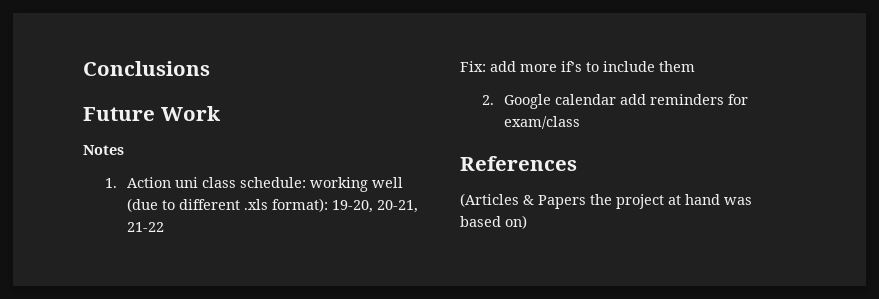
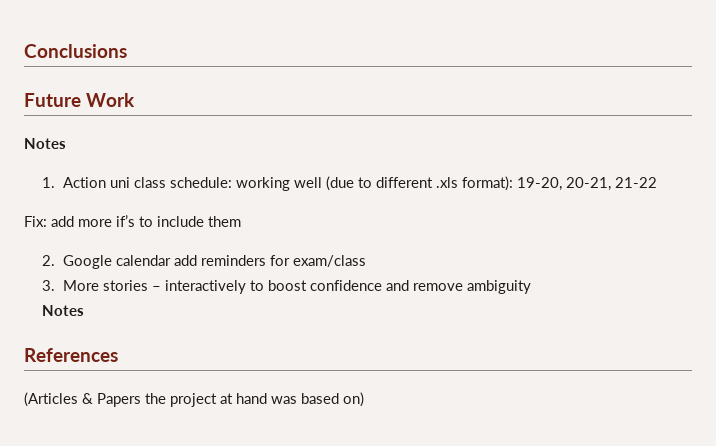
(581, 122) none -> [42,280,531,294] [42,305,85,316] // 3. More stories – interactively to boost confidence and remove ambiguity // Notes

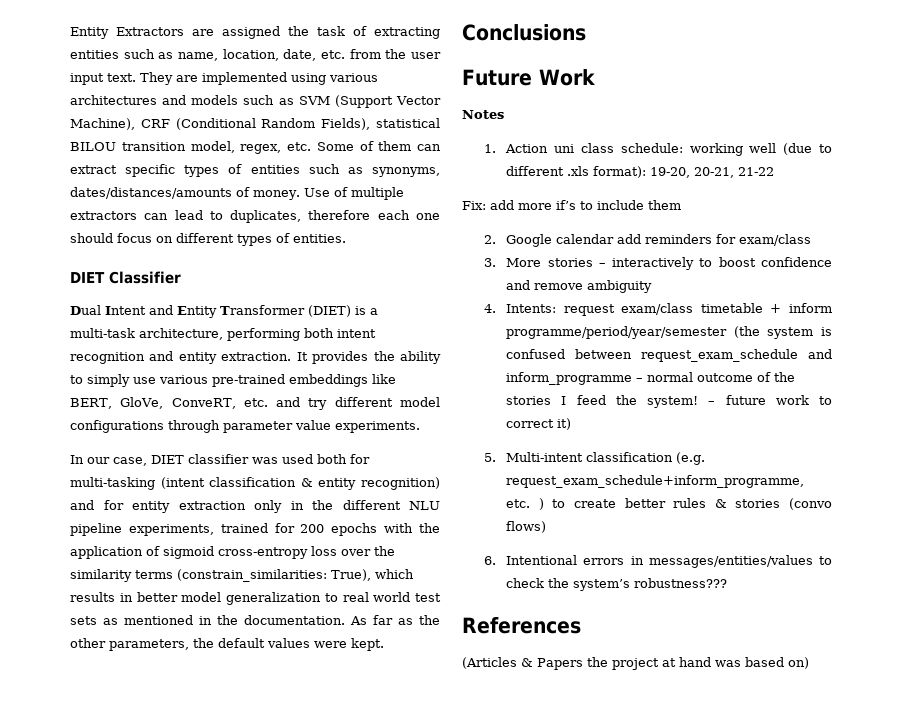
(24, 51) none -> [70,26,440,39] [70,49,442,61] [70,72,378,85] [70,95,442,108] [70,118,441,130] [70,141,441,154] [70,164,440,177] [70,187,404,200] [70,210,440,223] [70,233,346,246] [70,271,181,284] [70,305,378,318] [70,328,376,341] [70,351,441,364] [70,374,396,387] [70,397,441,410] [70,420,420,433] [70,454,370,466] [70,477,440,490] [70,500,440,513] [70,523,440,536] [70,546,395,559] [70,569,414,582] [70,592,441,605] [70,615,440,625] [70,638,384,651] Entity Extractors are assigned the task of extracting entities such as name, location, date, etc. from the user input text. They are implemented using various architectures and models such as SVM (Support Vector Machine), CRF (Conditional Random Fields), statistical BILOU transition model, regex, etc. Some of them can extract specific types of entities such as synonyms, dates/distances/amounts of money. Use of multiple extractors can lead to duplicates, therefore each one should focus on different types of entities. // DIET Classifier // Dual Intent and Entity Transformer (DIET) is a multi-task architecture, performing both intent recognition and entity extraction. It provides the ability to simply use various pre-trained embeddings like BERT, GloVe, ConveRT, etc. and try different model configurations through parameter value experiments. // In our case, DIET classifier was used both for multi-tasking (intent classification & entity recognition) and for entity extraction only in the different NLU pipeline experiments, trained for 200 epochs with the application of sigmoid cross-entropy loss over the similarity terms (constrain_similarities: True), which results in better model generalization to real world test sets as mentioned in the documentation. As far as the other parameters, the default values were kept. //
[42,305,85,316] Notes -> [484,303,832,316] [506,326,832,339] [506,349,832,362] [506,372,796,385] [506,395,832,408] [506,418,572,430] [484,452,706,465] [506,475,805,488] [506,498,832,510] [506,521,547,533] [484,555,832,568] [506,578,728,591] 4. Intents: request exam/class timetable + inform programme/period/year/semester (the system is confused between request_exam_schedule and inform_programme – normal outcome of the stories I feed the system! – future work to correct it) // 5. Multi-intent classification (e.g. request_exam_schedule+inform_programme, etc. ) to create better rules & stories (convo flows) // 6. Intentional errors in messages/entities/values to check the system’s robustness???

